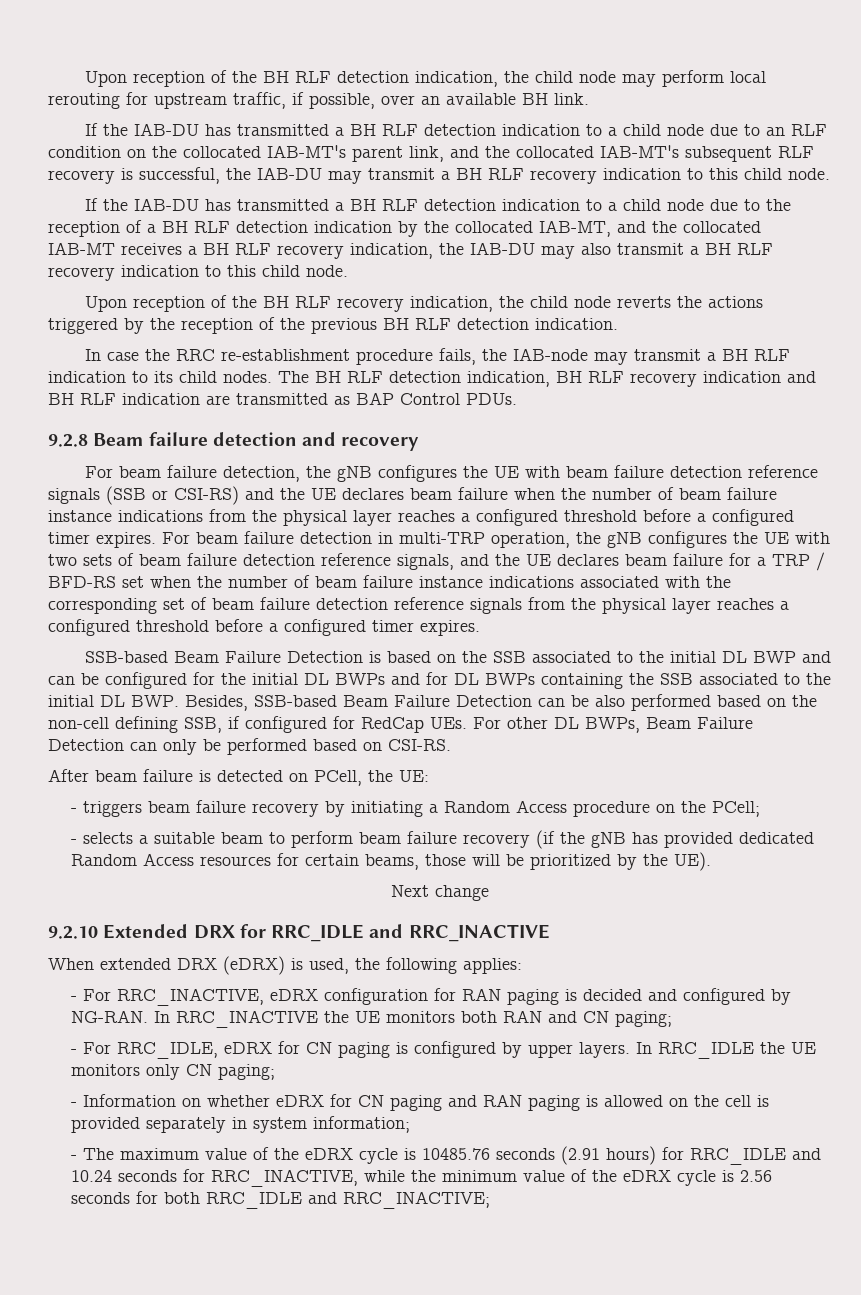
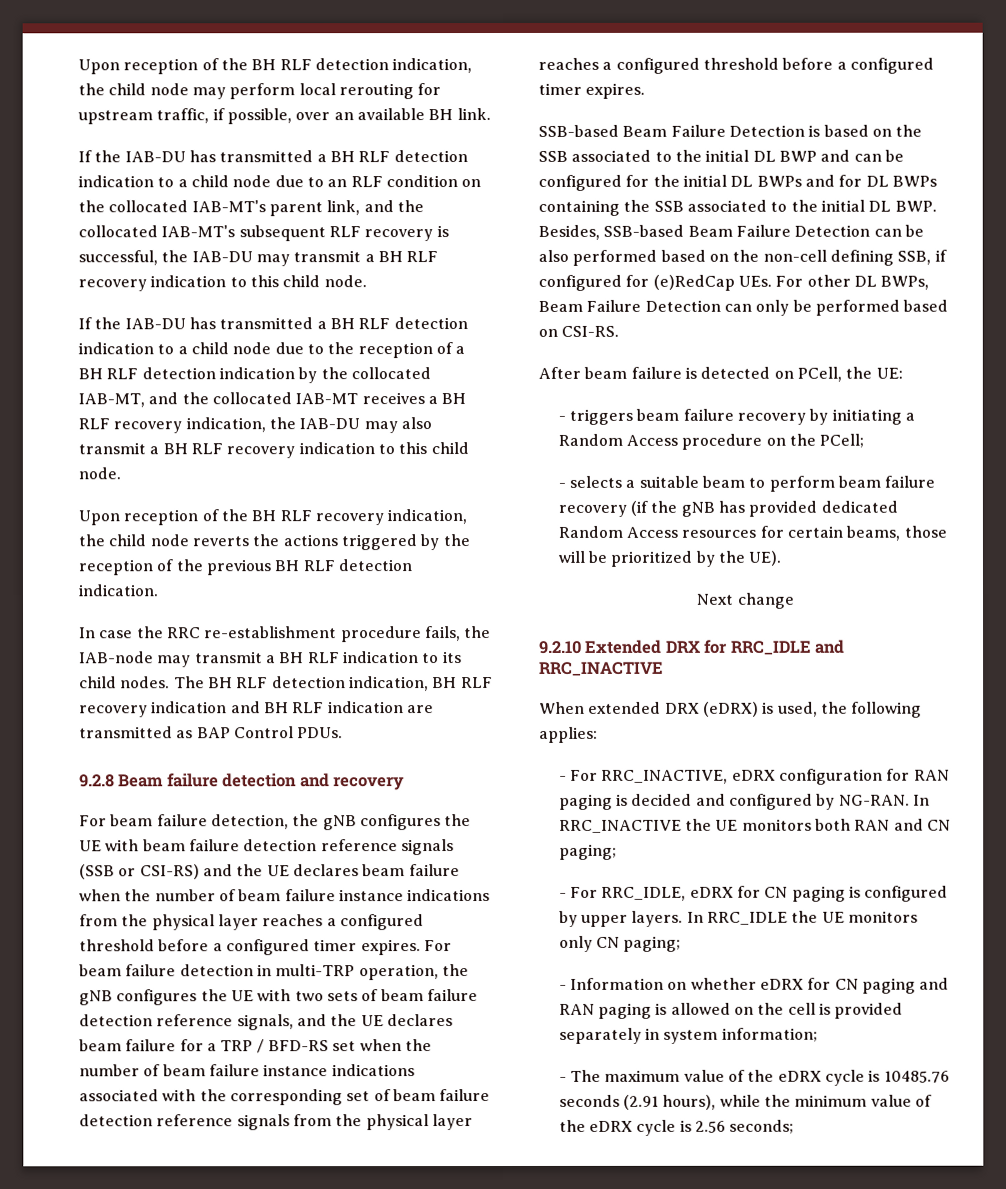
[361,717,424,733] RedCap -> [652,274,735,291] (e)RedCap
[606,1146,822,1165] [71,1169,359,1187] hours) for RRC_IDLE and 10.24 seconds for RRC_INACTIVE, -> [662,1094,717,1110] hours),
[71,1191,491,1209] seconds for both RRC_IDLE and RRC_INACTIVE; -> [729,1119,795,1134] seconds;

